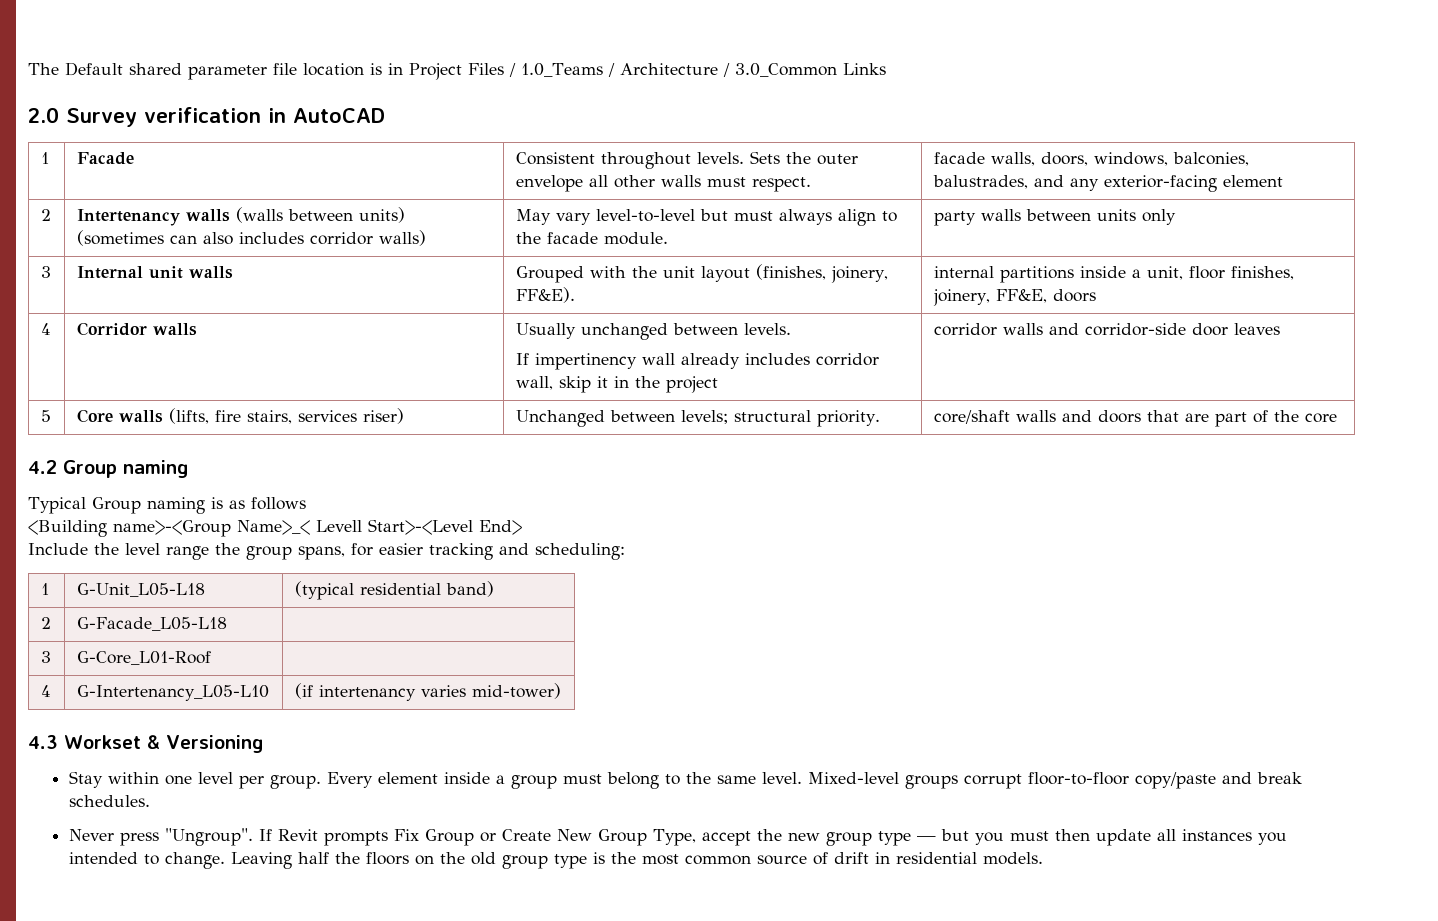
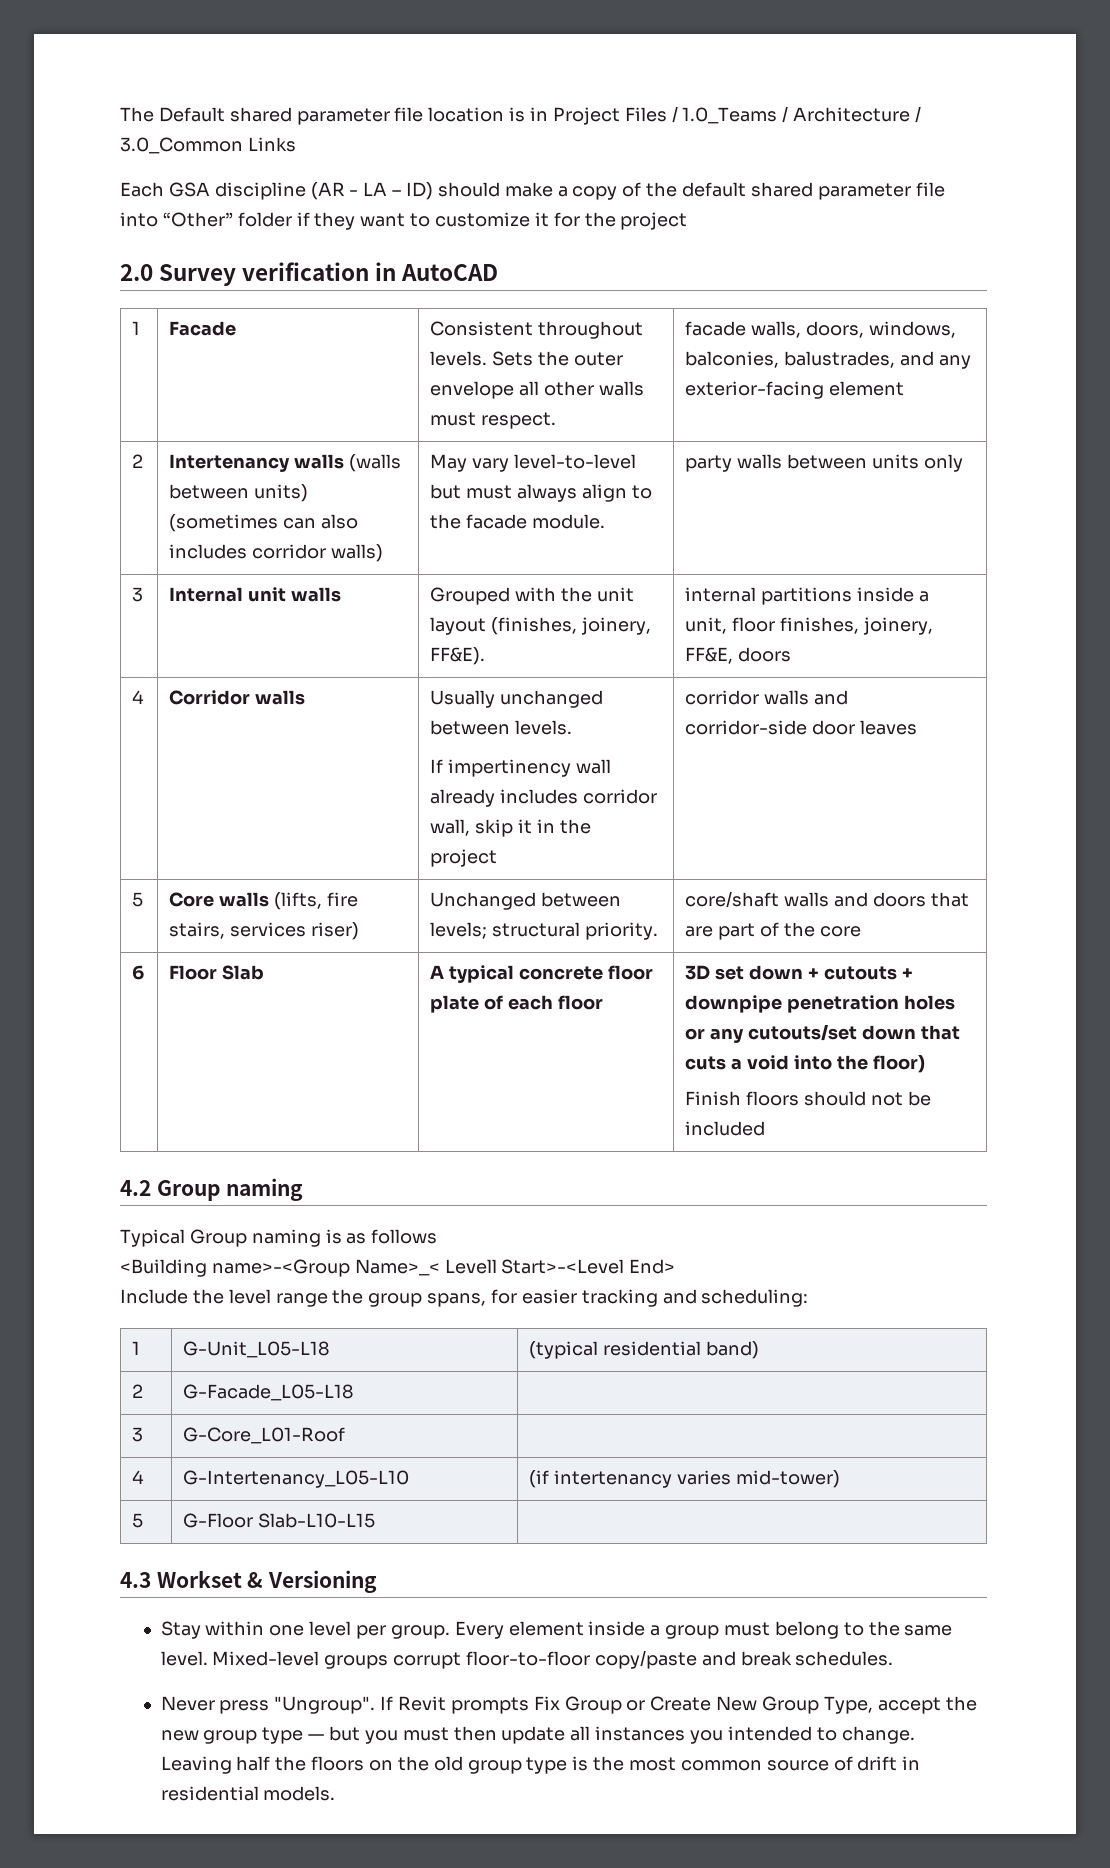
(886, 69) none -> [120,182,945,200] [120,212,688,230] // Each GSA discipline (AR - LA – ID) should make a copy of the default shared parameter file into “Other” folder if they want to customize it for the project
(1337, 418) none -> [132,965,145,980] [169,965,265,980] [430,965,653,983] [430,995,603,1013] [685,965,913,980] [685,995,956,1013] [685,1024,960,1043] [685,1055,925,1073] [685,1091,931,1106] [685,1121,766,1136] // 6 | Floor Slab | A typical concrete floor plate of each floor | 3D set down + cutouts + downpipe penetration holes or any cutouts/set down that cuts a void into the floor) // Finish floors should not be included
(561, 691) none -> [132,1513,144,1528] [183,1513,376,1528] // 5 | G-Floor Slab-L10-L15 |

